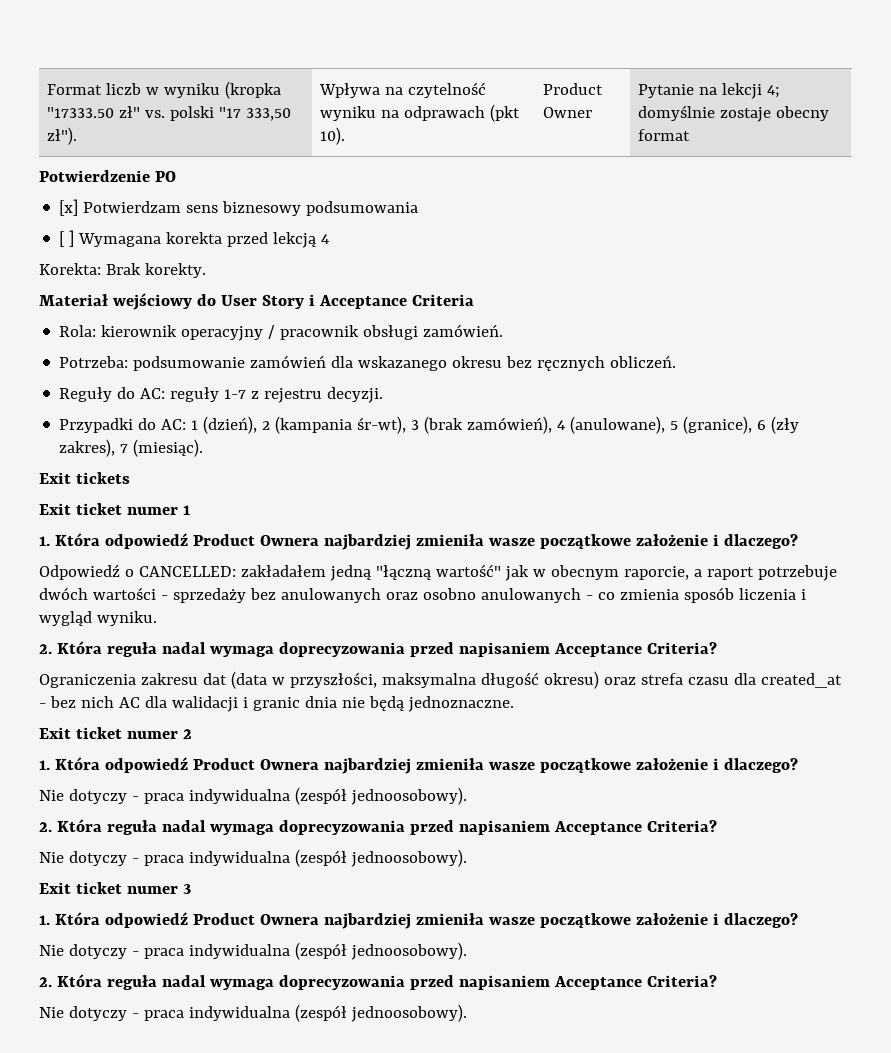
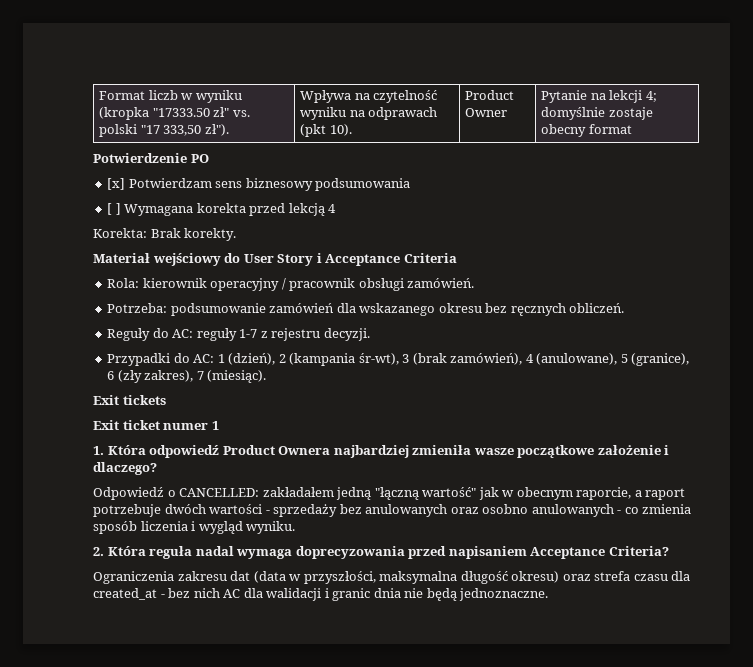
[39,727,192,739] [39,757,798,774] [39,787,467,805] [39,819,717,835] [39,849,467,867] [39,882,191,894] [39,912,798,929] [39,942,467,960] [39,974,717,990] [39,1004,467,1022] // Exit ticket numer 2 // 1. Która odpowiedź Product Ownera najbardziej zmieniła wasze początkowe założenie i dlaczego? // Nie dotyczy - praca indywidualna (zespół jednoosobowy). // 2. Która reguła nadal wymaga doprecyzowania przed napisaniem Acceptance Criteria? // Nie dotyczy - praca indywidualna (zespół jednoosobowy). // Exit ticket numer 3 // 1. Która odpowiedź Product Ownera najbardziej zmieniła wasze początkowe założenie i dlaczego? // Nie dotyczy - praca indywidualna (zespół jednoosobowy). // 2. Która reguła nadal wymaga doprecyzowania przed napisaniem Acceptance Criteria? // Nie dotyczy - praca indywidualna (zespół jednoosobowy). -> (549, 594) none

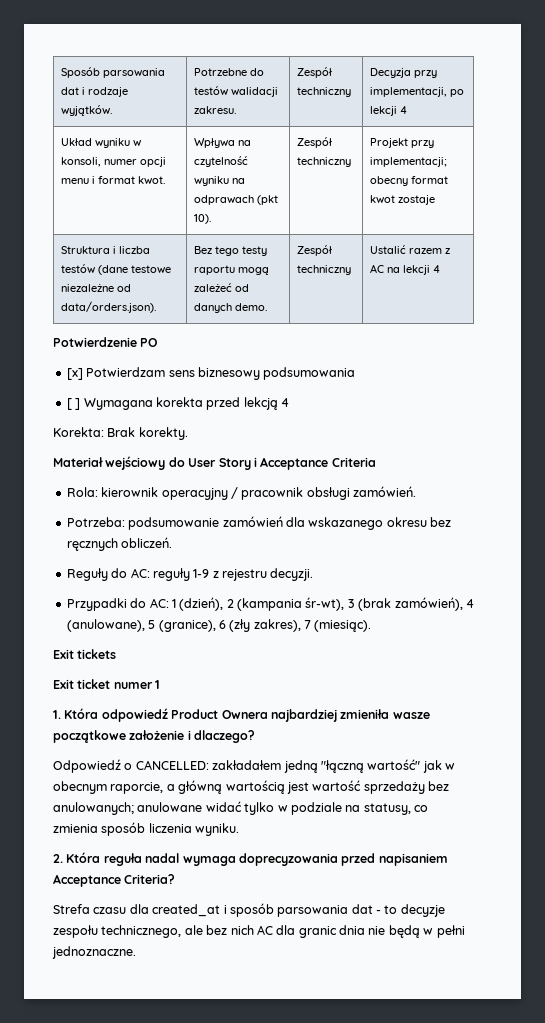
[99,90,242,103] [99,107,250,120] [99,124,229,137] Format liczb w wyniku (kropka "17333.50 zł" vs. polski "17 333,50 zł"). -> [60,67,165,78] [60,87,128,97] [60,105,112,116] [193,68,264,76] [193,86,278,97] [193,106,236,114] [296,67,333,78] [296,87,351,97] [369,68,437,78] [369,87,464,97] [369,106,407,116] [60,138,142,148] [60,157,166,167] [60,176,165,184] Sposób parsowania dat i rodzaje wyjątków. | Potrzebne do testów walidacji zakresu. | Zespół techniczny | Decyzja przy implementacji, po lekcji 4 // Układ wyniku w konsoli, numer opcji menu i format kwot.
[465,90,515,100] [465,108,508,117] [541,90,657,103] [541,107,653,120] [541,124,632,137] Product Owner | Pytanie na lekcji 4; domyślnie zostaje obecny format -> [296,137,333,148] [296,157,351,167] [369,138,434,148] [369,157,447,167] [369,176,448,186] [369,195,435,205] [60,246,150,254] [60,264,171,275] [60,284,131,292] [60,301,156,313] [193,246,267,256] [193,265,269,275] [193,283,249,292] [193,303,267,313] [296,245,333,256] [296,265,351,275] [369,245,450,254] [369,264,440,275] Zespół techniczny | Projekt przy implementacji; obecny format kwot zostaje // Struktura i liczba testów (dane testowe niezależne od data/orders.json). | Bez tego testy raportu mogą zależeć od danych demo. | Zespół techniczny | Ustalić razem z AC na lekcji 4
[239,329,258,338] 1-7 -> [193,569,210,578] 1-9
[645,488,686,500] [93,504,622,517] raport potrzebuje dwóch wartości - sprzedaży bez anulowanych oraz osobno anulowanych - -> [178,780,449,794] [53,801,411,815] główną wartością jest wartość sprzedaży bez anulowanych; anulowane widać tylko w podziale na statusy,
[191,521,243,534] i wygląd -> (192, 828) none
[93,571,691,584] [93,588,165,600] Ograniczenia zakresu dat (data w przyszłości, maksymalna długość okresu) oraz strefa czasu dla created_at - -> [53,903,445,917] [53,925,203,938] Strefa czasu dla created_at i sposób parsowania dat - to decyzje zespołu technicznego, ale
[266,588,329,601] walidacji i -> (296, 930) none
(457, 594) none -> [423,925,465,938] w pełni

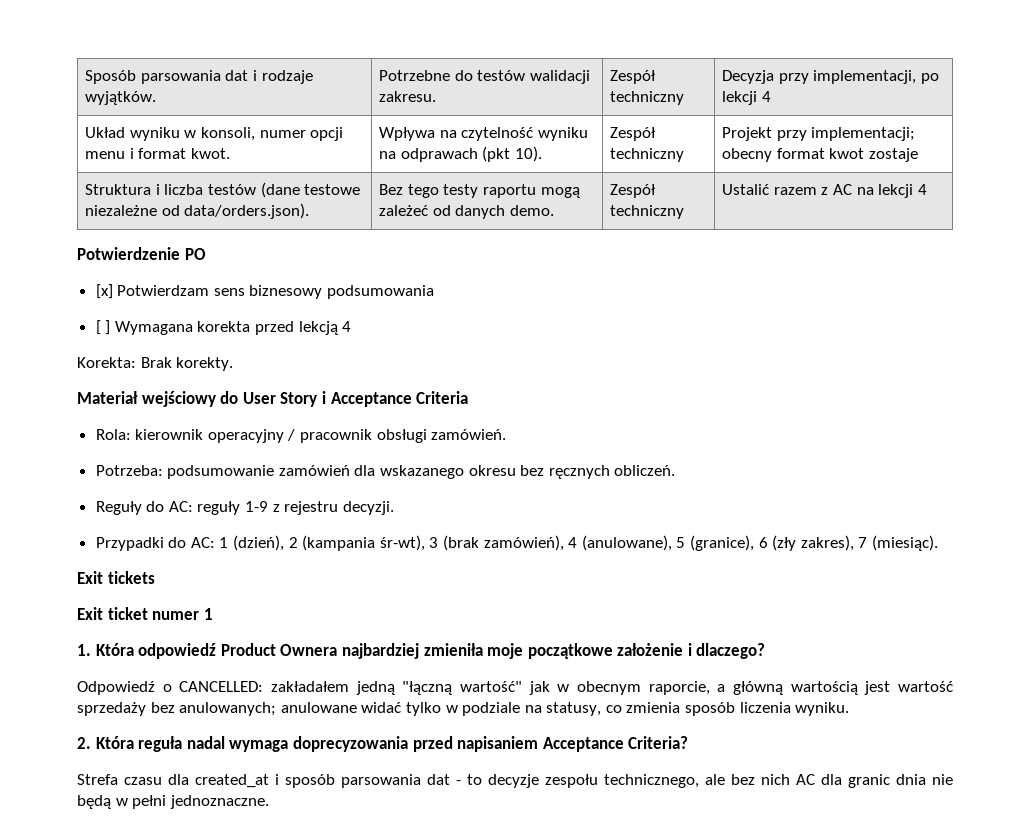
[392,712,430,719] wasze -> [487,643,524,659] moje

